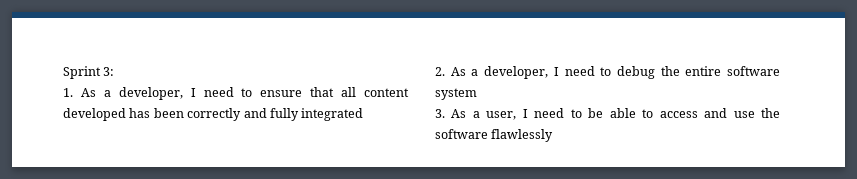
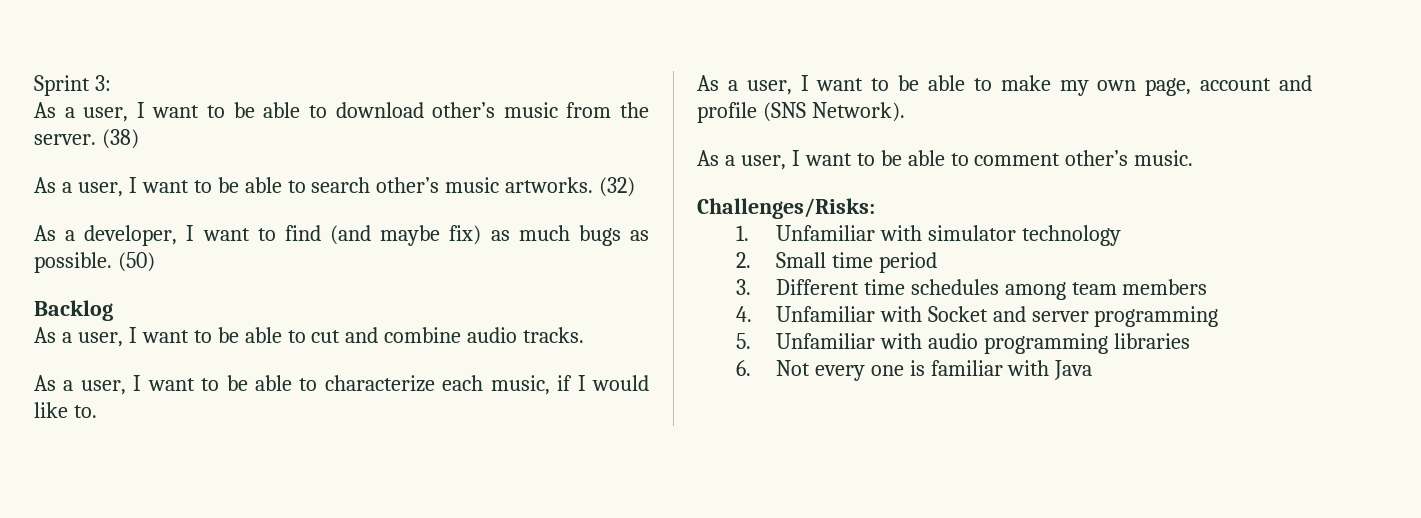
[63,87,409,100] [63,108,364,121] [435,66,780,79] [435,88,477,100] [435,108,780,120] [435,129,554,142] 1. As a developer, I need to ensure that all content developed has been correctly and fully integrated // 2. As a developer, I need to debug the entire software system // 3. As a user, I need to be able to access and use the software flawlessly -> [34,102,650,122] [34,129,139,149] [34,177,636,197] [34,225,649,246] [34,252,155,273] [34,300,113,321] [34,327,585,347] [34,375,650,395] [34,402,97,418] [697,75,1312,96] [697,102,905,123] [697,150,1194,170] [697,198,875,219] [736,225,1121,246] [736,252,937,273] [736,279,1208,300] [736,306,1219,327] [736,333,1190,354] [736,360,1093,381] As a user, I want to be able to download other’s music from the server. (38) // As a user, I want to be able to search other’s music artworks. (32) // As a developer, I want to find (and maybe fix) as much bugs as possible. (50) // Backlog // As a user, I want to be able to cut and combine audio tracks. // As a user, I want to be able to characterize each music, if I would like to. // As a user, I want to be able to make my own page, account and profile (SNS Network). // As a user, I want to be able to comment other’s music. // Challenges/Risks: // 1. Unfamiliar with simulator technology // 2. Small time period // 3. Different time schedules among team members // 4. Unfamiliar with Socket and server programming // 5. Unfamiliar with audio programming libraries // 6. Not every one is familiar with Java

